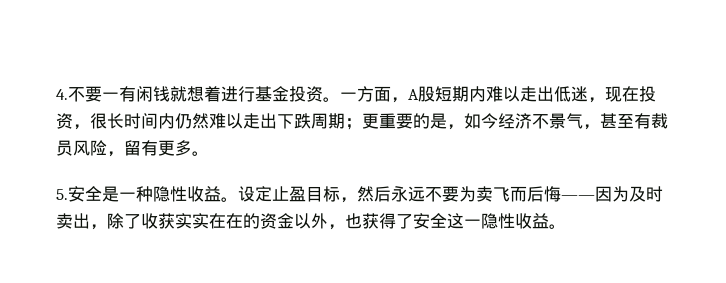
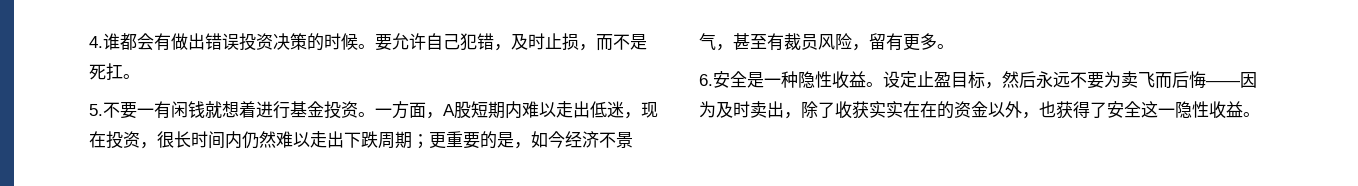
(68, 94) none -> [103,33,647,51] [89,63,140,80] [89,104,103,116] 谁都会有做出错误投资决策的时候。要允许自己犯错，及时止损，而不是死扛。 // 5.
[56,189,68,200] 5. -> [699,74,713,86] 6.

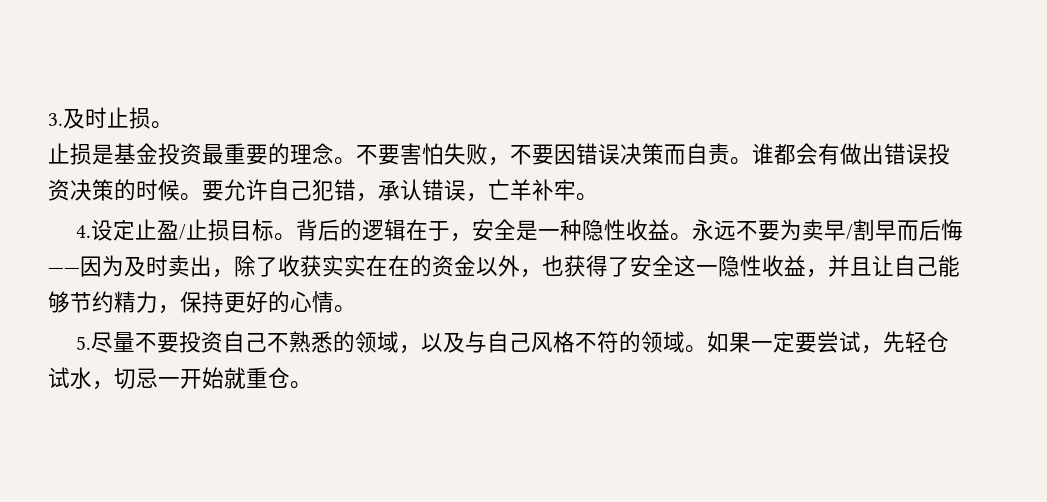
[89,36,103,48] 4. -> [48,107,173,129] [48,143,752,166] 3.及时止损。 // 止损是基金投资最重要的理念。不要害怕失败，不要因错误决策而自责。
[511,33,647,51] [89,63,140,80] [89,101,658,119] [89,131,633,149] [699,33,954,51] [699,74,713,86] 及时止损，而不是死扛。 // 5.不要一有闲钱就想着进行基金投资。一方面，A股短期内难以走出低迷，现在投资，很长时间内仍然难以走出下跌周期；更重要的是，如今经济不景气，甚至有裁员风险，留有更多。 // 6. -> [378,179,598,202] [76,219,473,242] 承认错误，亡羊补牢。 // 4.设定止盈/止损目标。背后的逻辑在于，
[883,71,1036,89] 设定止盈目标，然后 -> (693, 237) none
[1138,72,1155,88] 飞 -> [824,219,898,241] 早/割早
(1243, 109) none -> [806,255,960,278] [48,291,356,314] [76,331,950,354] [48,367,290,390] ，并且让自己能够节约精力，保持更好的心情。 // 5.尽量不要投资自己不熟悉的领域，以及与自己风格不符的领域。如果一定要尝试，先轻仓试水，切忌一开始就重仓

